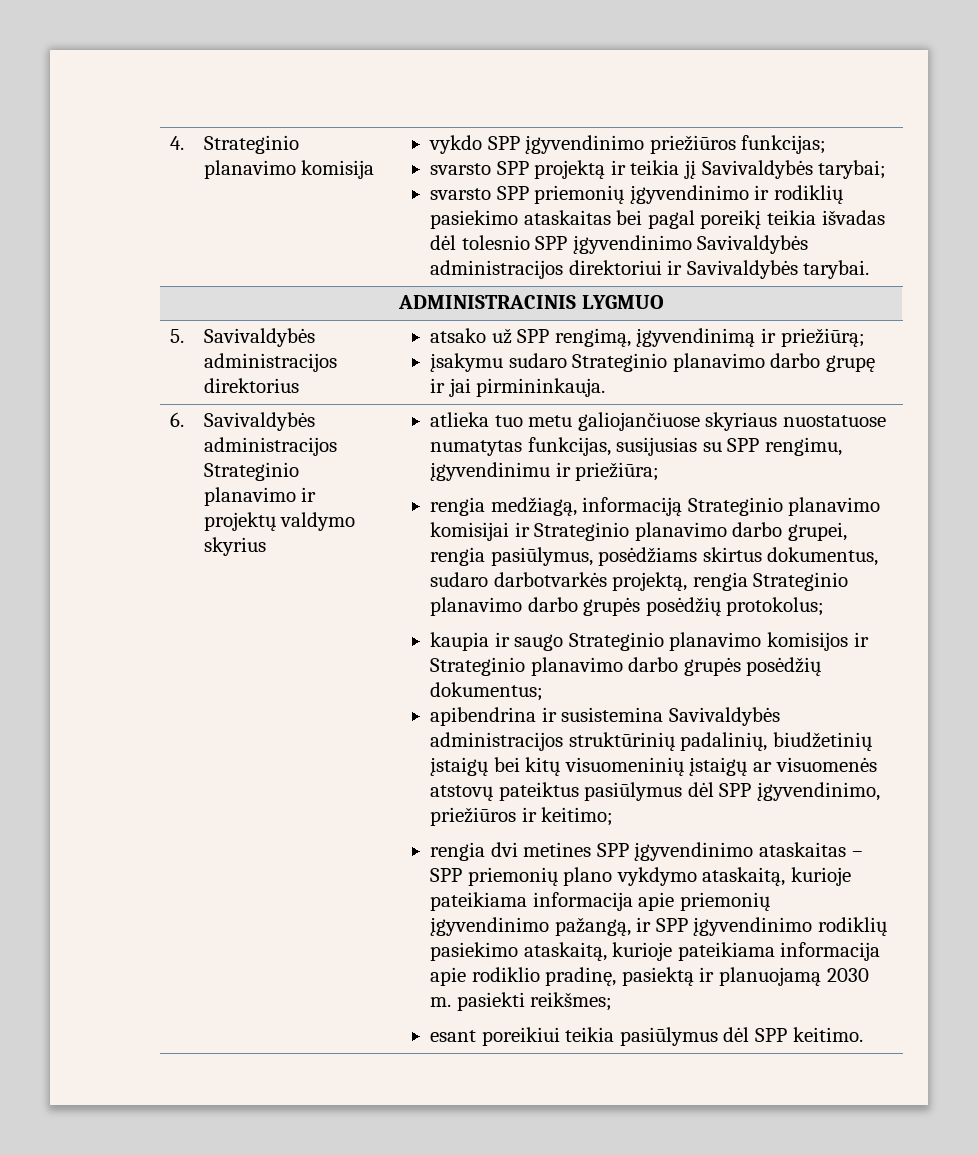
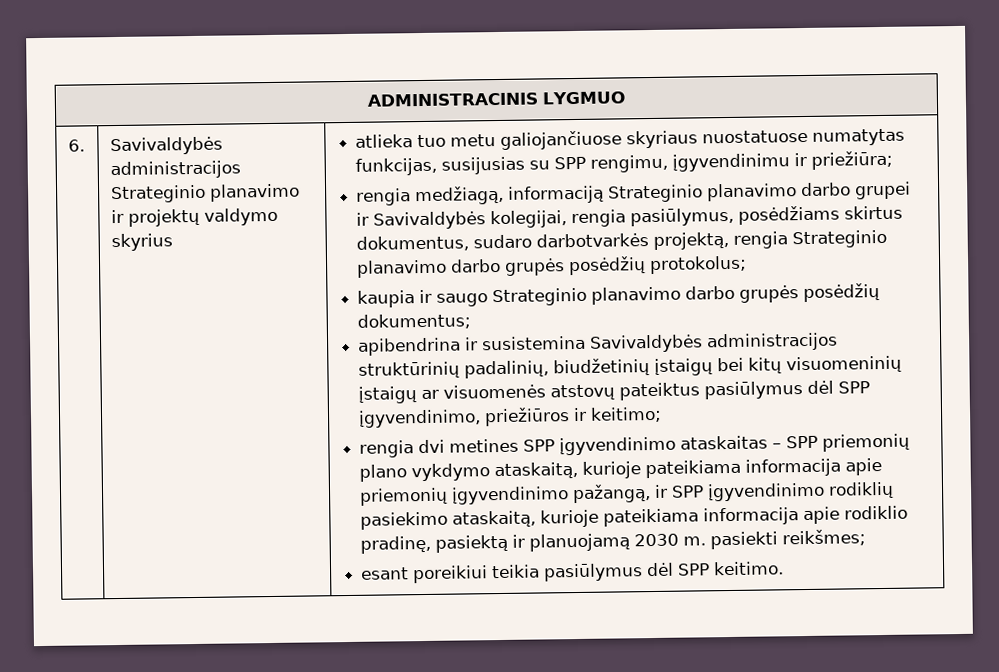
[169,136,184,150] [203,135,299,154] [203,160,375,179] [429,135,827,154] [430,160,887,179] [430,185,843,204] [430,210,885,229] [430,235,809,254] [430,260,870,279] [398,295,664,309] [169,329,184,343] [203,328,315,347] [203,353,337,372] [203,378,299,393] [430,328,865,347] [430,353,875,372] [430,378,606,397] 4. | Strateginio planavimo komisija | vykdo SPP įgyvendinimo priežiūros funkcijas; // svarsto SPP projektą ir teikia jį Savivaldybės tarybai; // svarsto SPP priemonių įgyvendinimo ir rodiklių pasiekimo ataskaitas bei pagal poreikį teikia išvadas dėl tolesnio SPP įgyvendinimo Savivaldybės administracijos direktoriui ir Savivaldybės tarybai. // ADMINISTRACINIS LYGMUO // 5. | Savivaldybės administracijos direktorius | atsako už SPP rengimą, įgyvendinimą ir priežiūrą; // įsakymu sudaro Strateginio planavimo darbo grupę ir jai pirmininkauja. -> [367,91,626,107] ADMINISTRACINIS LYGMUO
[430,522,847,541] komisijai ir Strateginio planavimo darbo grupei, -> [801,181,912,200] [356,210,568,230] darbo grupei ir Savivaldybės kolegijai,
[766,632,869,651] [430,657,623,676] komisijos ir Strateginio planavimo -> (682, 295) none

